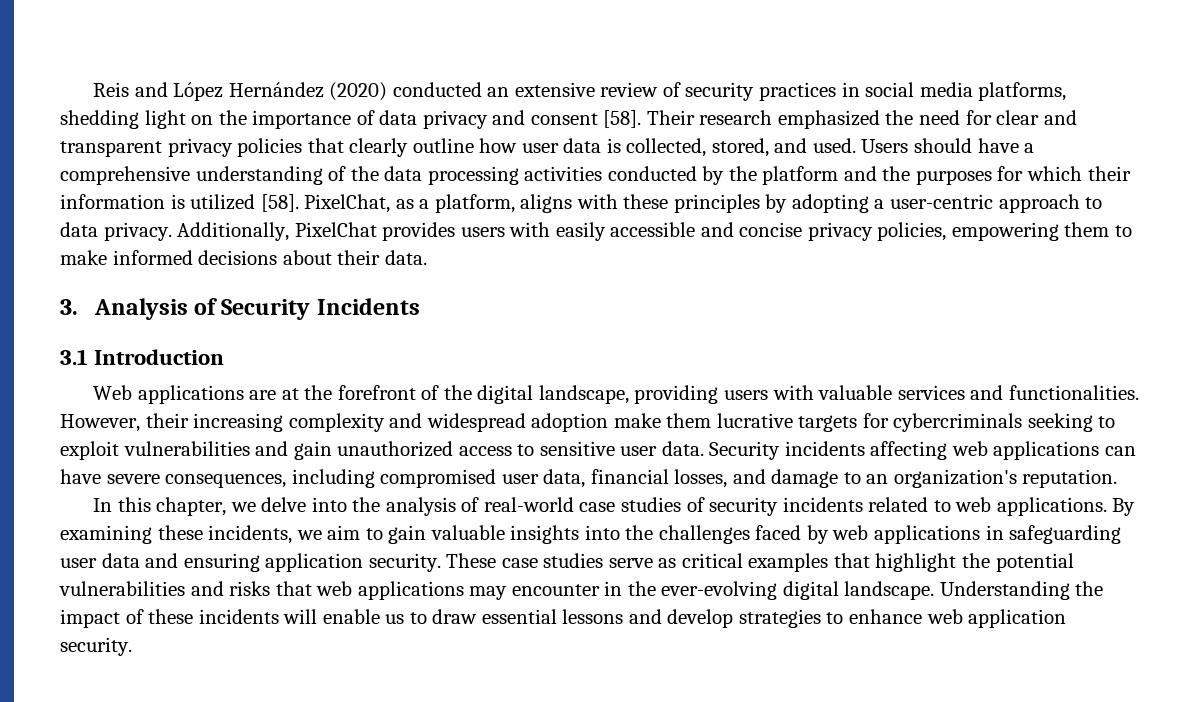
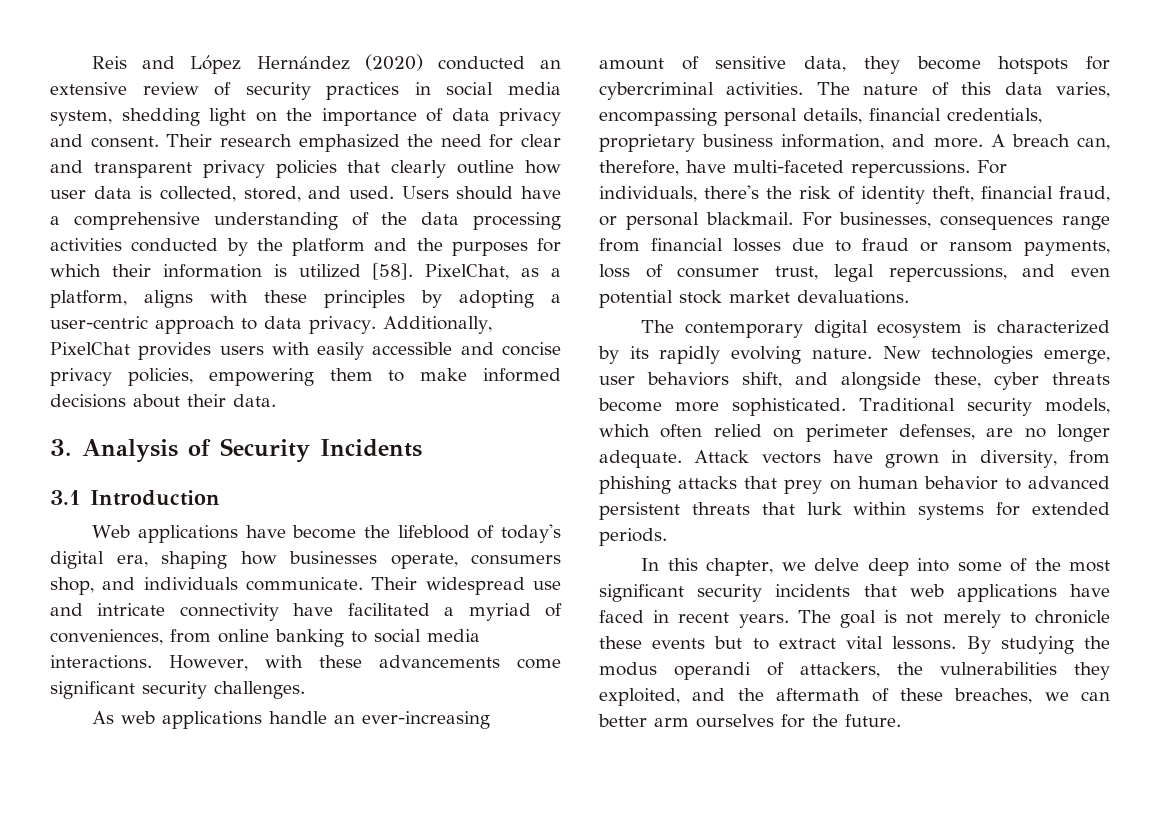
[978,82,1067,101] platforms, -> [50,110,112,126] system,
[530,110,642,128] consent [58]. -> [90,136,159,148] consent.
[249,385,1139,404] [60,413,1116,432] [60,441,1137,460] [60,469,1118,488] are at the forefront of the digital landscape, providing users with valuable services and functionalities. However, their increasing complexity and widespread adoption make them lucrative targets for cybercriminals seeking to exploit vulnerabilities and gain unauthorized access to sensitive user data. Security incidents affecting web applications can have severe consequences, including compromised user data, financial losses, and damage to an organization's reputation. -> [245,524,561,543] [50,551,561,569] [50,577,561,595] [50,603,562,621] [50,629,480,647] [50,655,561,671] [50,681,305,699] [92,711,491,729] [599,56,1110,74] [599,82,1110,100] [599,108,1042,126] [599,134,1110,152] [599,160,1007,178] [599,185,1110,204] [599,212,1110,230] [599,238,1110,256] [599,264,1110,282] [599,290,909,308] [641,320,1110,338] [598,346,1110,364] [599,372,1110,390] [598,398,1110,416] [599,424,1110,442] [599,450,1110,468] [599,476,1110,494] [599,502,1110,520] [599,528,667,546] have become the lifeblood of today's digital era, shaping how businesses operate, consumers shop, and individuals communicate. Their widespread use and intricate connectivity have facilitated a myriad of conveniences, from online banking to social media interactions. However, with these advancements come significant security challenges. // As web applications handle an ever-increasing amount of sensitive data, they become hotspots for cybercriminal activities. The nature of this data varies, encompassing personal details, financial credentials, proprietary business information, and more. A breach can, therefore, have multi-faceted repercussions. For individuals, there's the risk of identity theft, financial fraud, or personal blackmail. For businesses, consequences range from financial losses due to fraud or ransom payments, loss of consumer trust, legal repercussions, and even potential stock market devaluations. // The contemporary digital ecosystem is characterized by its rapidly evolving nature. New technologies emerge, user behaviors shift, and alongside these, cyber threats become more sophisticated. Traditional security models, which often relied on perimeter defenses, are no longer adequate. Attack vectors have grown in diversity, from phishing attacks that prey on human behavior to advanced persistent threats that lurk within systems for extended periods.
[311,497,1136,516] [60,525,1122,544] [60,553,1074,572] [59,581,1104,600] [60,609,1067,628] [60,637,132,656] into the analysis of real-world case studies of security incidents related to web applications. By examining these incidents, we aim to gain valuable insights into the challenges faced by web applications in safeguarding user data and ensuring application security. These case studies serve as critical examples that highlight the potential vulnerabilities and risks that web applications may encounter in the ever-evolving digital landscape. Understanding the impact of these incidents will enable us to draw essential lessons and develop strategies to enhance web application security. -> [867,558,1110,576] [599,584,1110,602] [599,610,1110,628] [599,636,1110,654] [599,662,1110,680] [599,688,1110,706] [598,714,901,728] deep into some of the most significant security incidents that web applications have faced in recent years. The goal is not merely to chronicle these events but to extract vital lessons. By studying the modus operandi of attackers, the vulnerabilities they exploited, and the aftermath of these breaches, we can better arm ourselves for the future.

